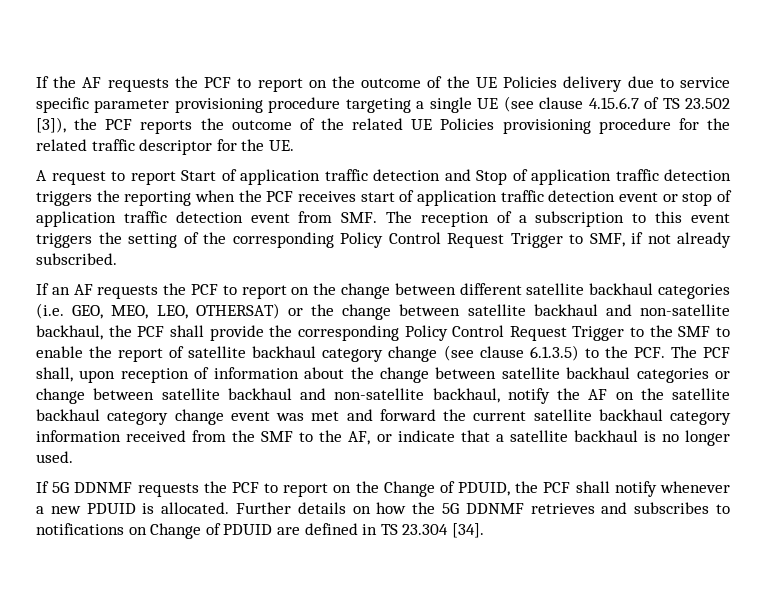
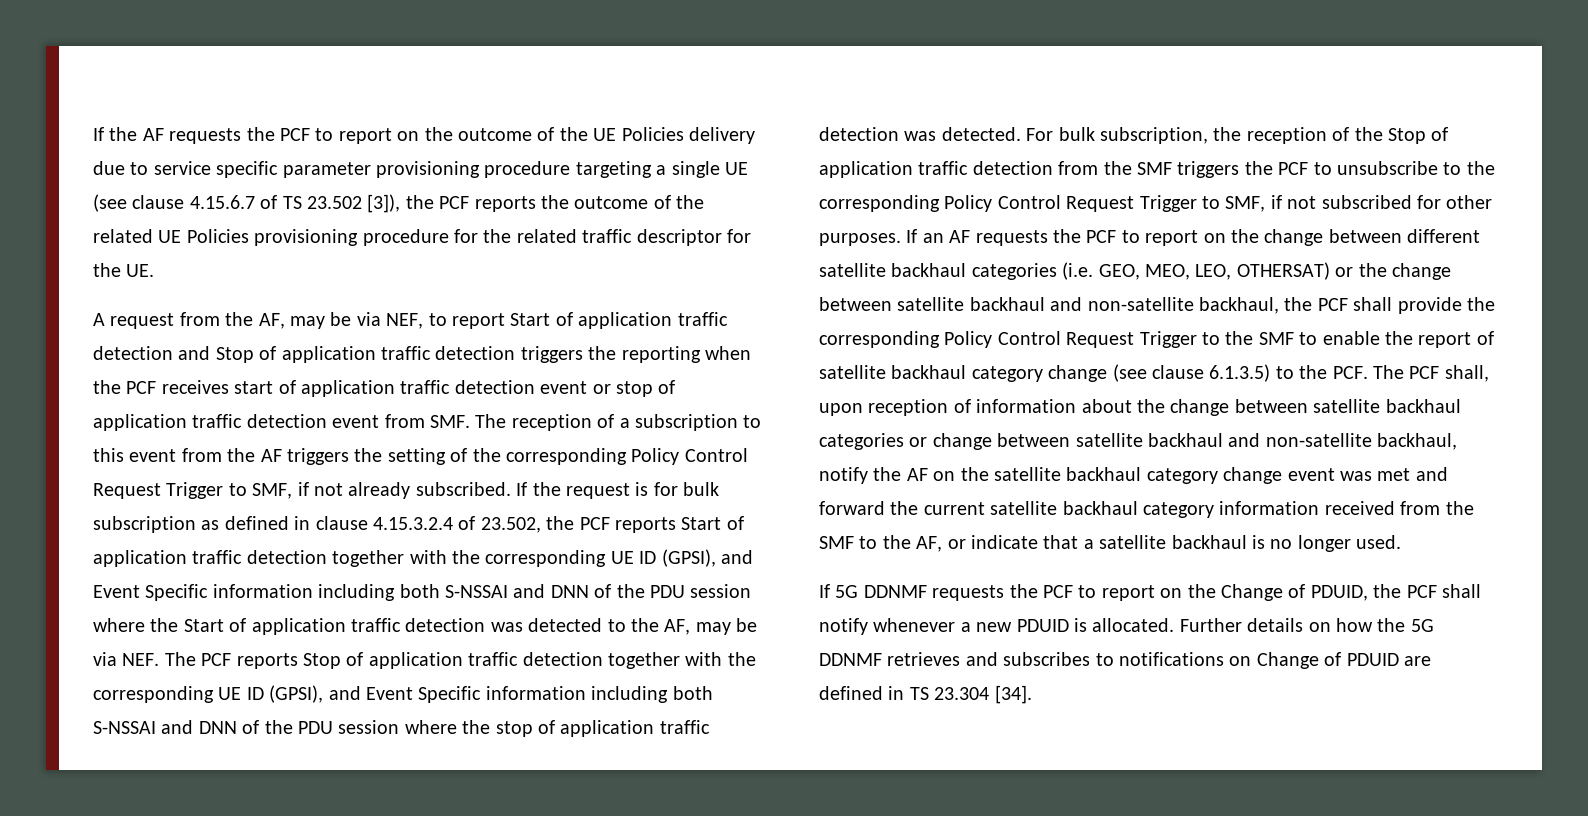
(106, 178) none -> [179,312,424,329] from the AF, may be via NEF,
(730, 218) none -> [181,448,282,462] from the AF
(117, 259) // -> [516,482,720,499] [93,516,744,533] [93,549,753,567] [93,584,752,601] [93,618,758,635] [93,652,756,669] [93,685,713,703] [93,720,710,737] [819,127,1449,144] [819,161,1495,178] [819,195,1493,212] [819,233,901,246] If the request is for bulk subscription as defined in clause 4.15.3.2.4 of 23.502, the PCF reports Start of application traffic detection together with the corresponding UE ID (GPSI), and Event Specific information including both S-NSSAI and DNN of the PDU session where the Start of application traffic detection was detected to the AF, may be via NEF. The PCF reports Stop of application traffic detection together with the corresponding UE ID (GPSI), and Event Specific information including both S-NSSAI and DNN of the PDU session where the stop of application traffic detection was detected. For bulk subscription, the reception of the Stop of application traffic detection from the SMF triggers the PCF to unsubscribe to the corresponding Policy Control Request Trigger to SMF, if not subscribed for other purposes.

